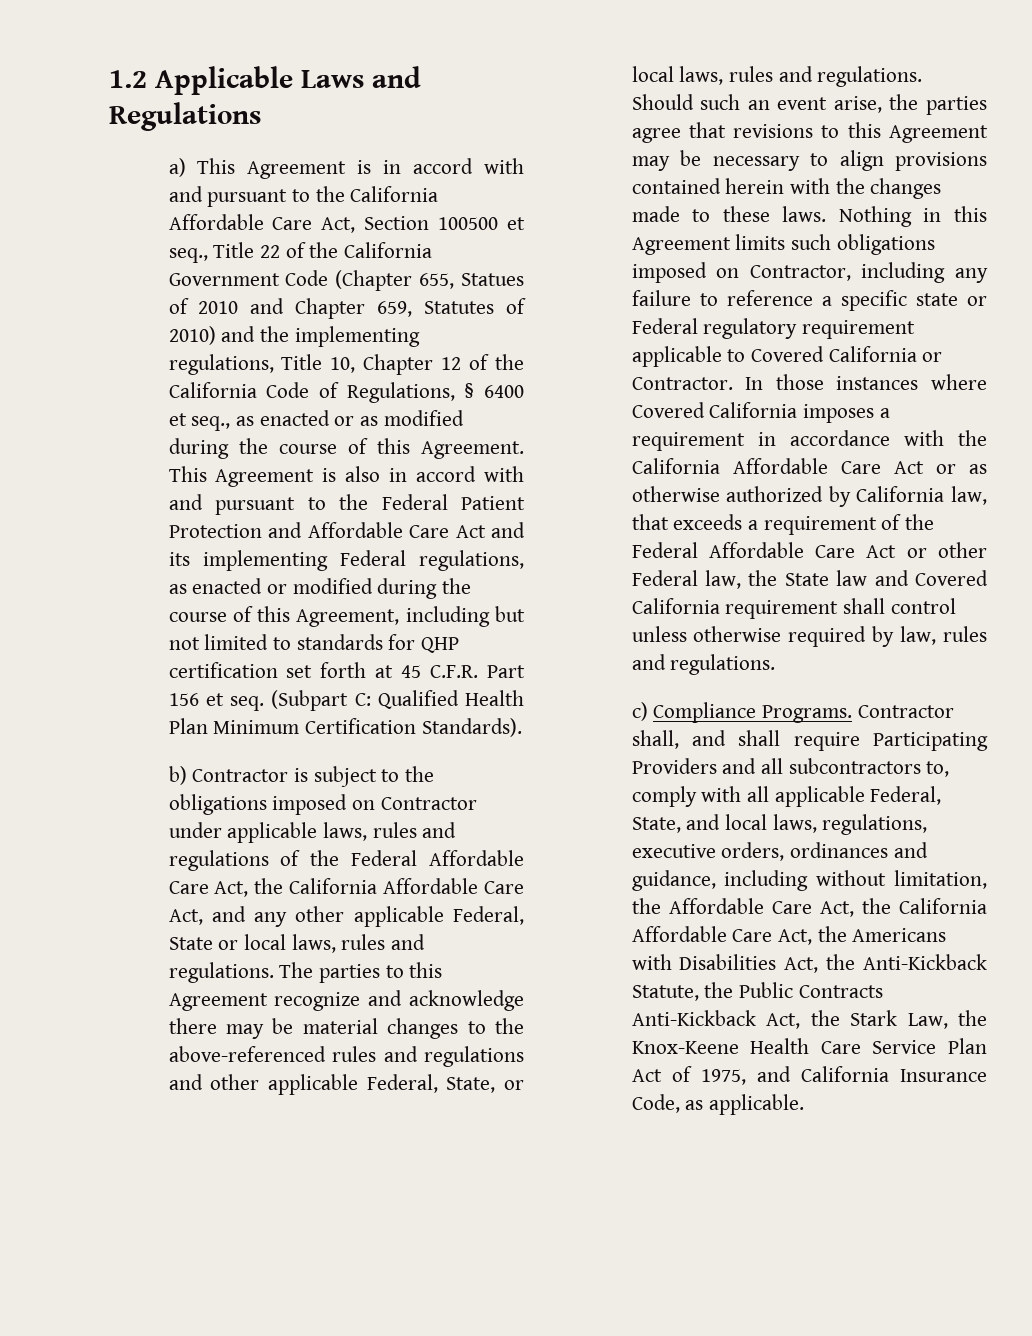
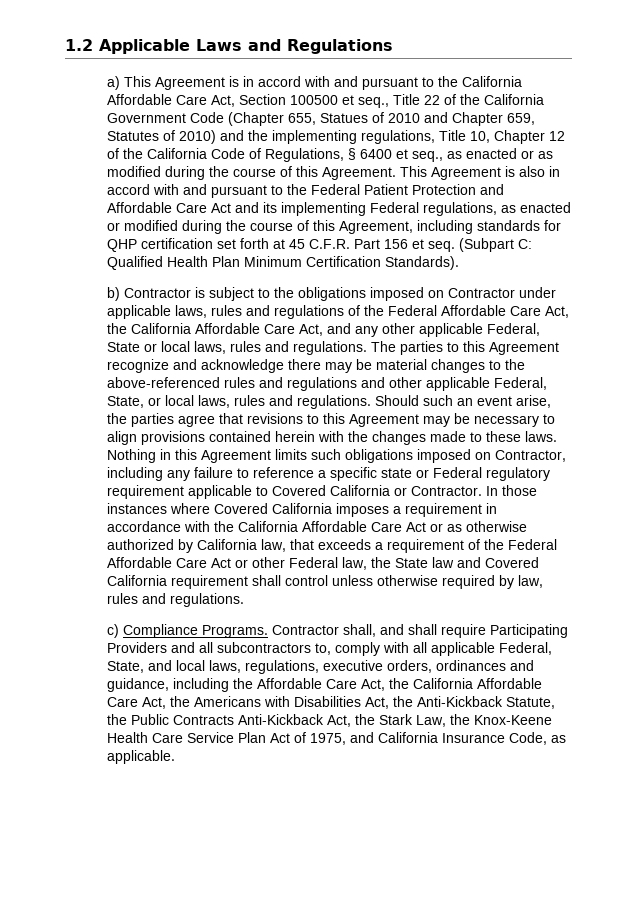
[494,606,525,622] [168,634,291,650] but not limited to -> (474, 227) none
[816,870,987,889] without limitation, -> (230, 685) none

